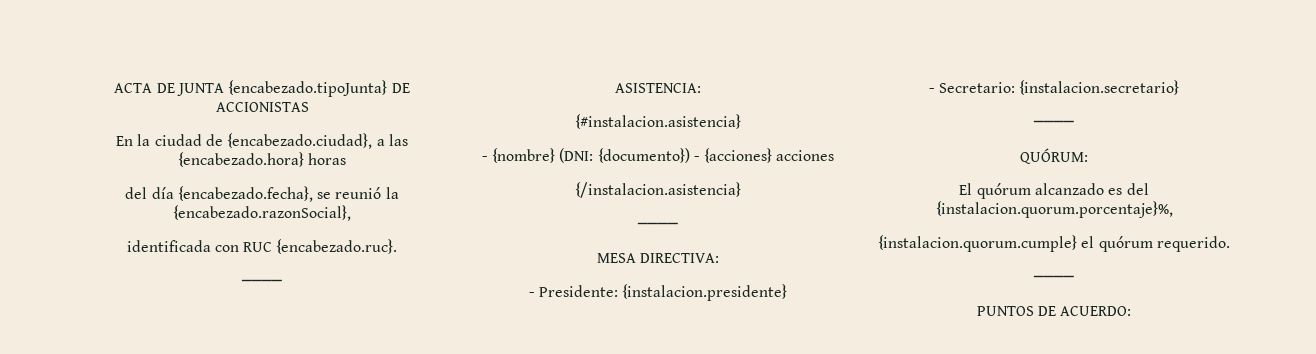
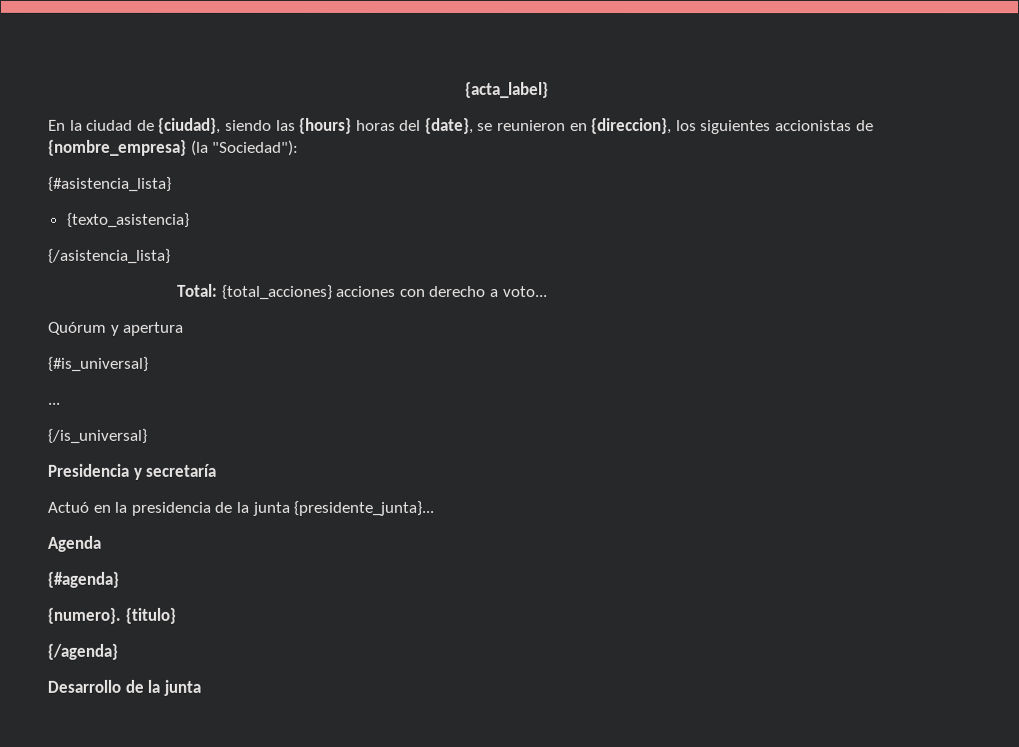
[114,80,410,97] [215,102,309,112] [116,133,408,149] [177,152,347,167] [125,186,399,202] [173,205,351,221] [126,239,398,254] [241,279,282,286] [615,83,701,93] [575,114,741,129] [481,148,835,163] [575,182,741,198] [637,222,678,229] [596,253,720,263] [528,284,788,301] [928,80,1180,95] [1033,120,1074,127] [1020,148,1088,164] [959,183,1149,199] [935,201,1173,218] [878,235,1230,252] [1033,275,1074,282] [976,306,1132,316] ACTA DE JUNTA {encabezado.tipoJunta} DE ACCIONISTAS // En la ciudad de {encabezado.ciudad}, a las {encabezado.hora} horas // del día {encabezado.fecha}, se reunió la {encabezado.razonSocial}, // identificada con RUC {encabezado.ruc}. // ──── // ASISTENCIA: // {#instalacion.asistencia} // - {nombre} (DNI: {documento}) - {acciones} acciones // {/instalacion.asistencia} // ──── // MESA DIRECTIVA: // - Presidente: {instalacion.presidente} // - Secretario: {instalacion.secretario} // ──── // QUÓRUM: // El quórum alcanzado es del {instalacion.quorum.porcentaje}%, // {instalacion.quorum.cumple} el quórum requerido. // ──── // PUNTOS DE ACUERDO: -> [464,81,549,99] [48,117,874,135] [48,139,300,156] [48,176,172,192] [66,212,190,228] [48,248,171,264] [176,283,548,300] [48,321,185,336] [48,356,149,372] [47,402,60,405] [47,428,147,444] [47,463,217,480] [47,500,435,516] [47,535,101,552] [47,571,119,588] [47,607,176,624] [47,643,118,660] [47,679,201,696] {acta_label} // En la ciudad de {ciudad}, siendo las {hours} horas del {date}, se reunieron en {direccion}, los siguientes accionistas de {nombre_empresa} (la "Sociedad"): // {#asistencia_lista} // {texto_asistencia} // {/asistencia_lista} // Total: {total_acciones} acciones con derecho a voto... // Quórum y apertura // {#is_universal} // ... // {/is_universal} // Presidencia y secretaría // Actuó en la presidencia de la junta {presidente_junta}... // Agenda // {#agenda} // {numero}. {titulo} // {/agenda} // Desarrollo de la junta

